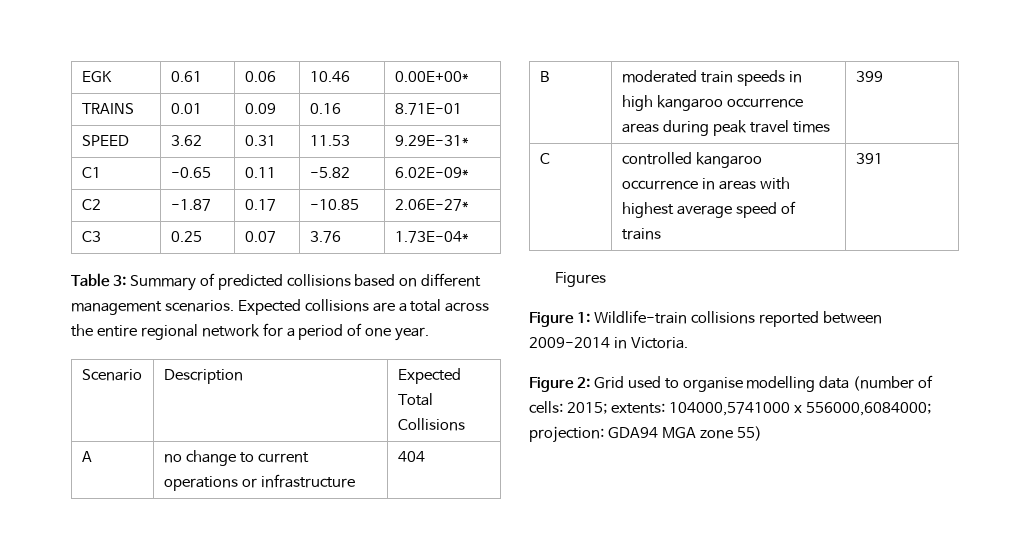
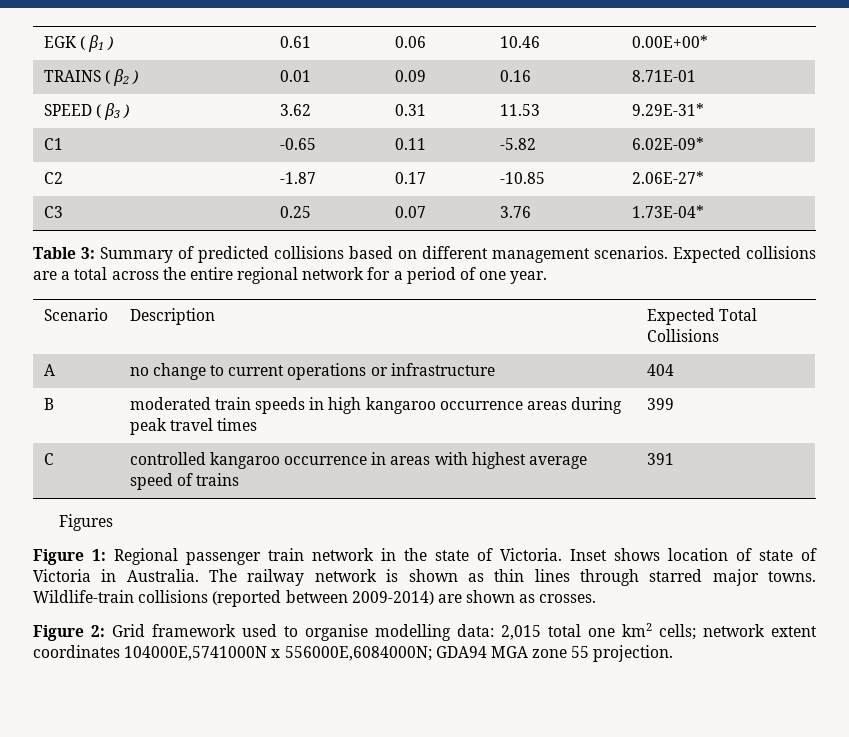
(112, 77) none -> [79,35,114,52] ( β1 )
(134, 108) none -> [104,69,139,86] ( β2 )
(129, 140) none -> [95,103,130,120] ( β3 )
[593,310,882,327] [529,337,688,349] Wildlife-train collisions reported between 2009-2014 in Victoria. -> [114,548,817,565] [33,569,816,586] [33,590,597,607] Regional passenger train network in the state of Victoria. Inset shows location of state of Victoria in Australia. The railway network is shown as thin lines through starred major towns. Wildlife-train collisions (reported between 2009-2014) are shown as crosses.
(624, 382) none -> [152,624,236,637] framework
[819,375,934,391] [529,401,931,416] [529,426,604,443] data (number of cells: 2015; extents: 104000,5741000 x 556000,6084000; projection: -> [457,623,817,640] [33,645,432,661] data: 2,015 total one km2 cells; network extent coordinates 104000E,5741000N x 556000E,6084000N;
[736,426,762,441] 55) -> [571,645,674,662] 55 projection.

